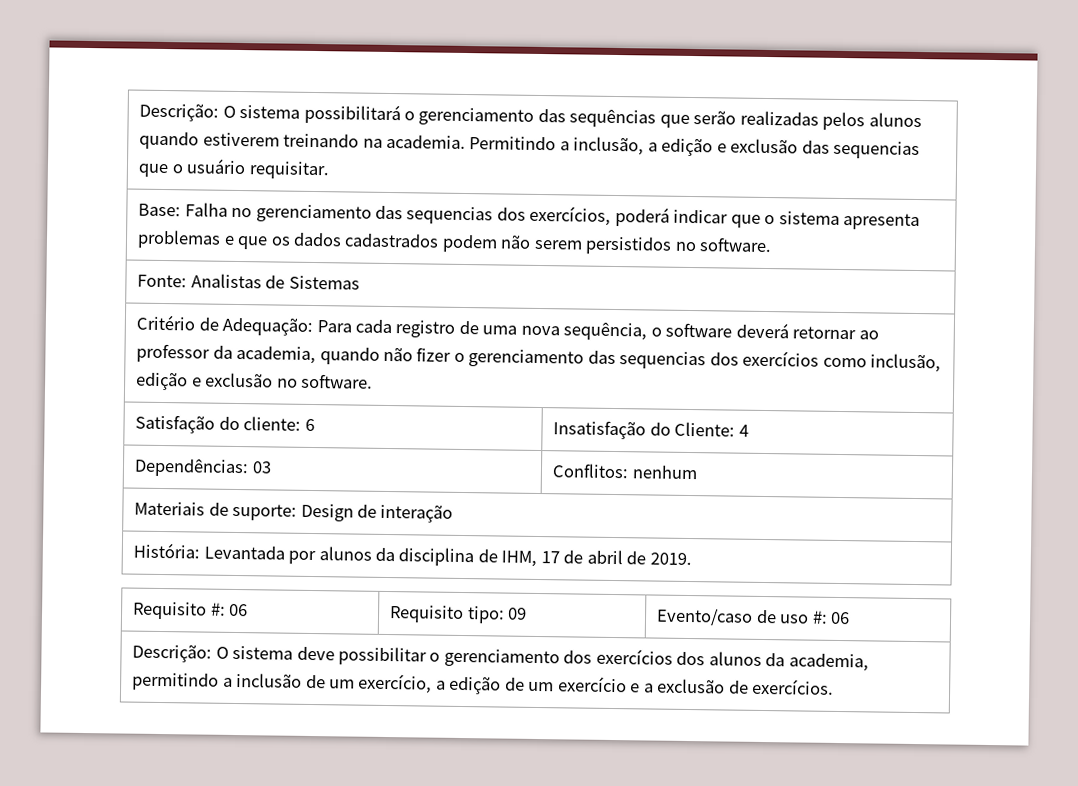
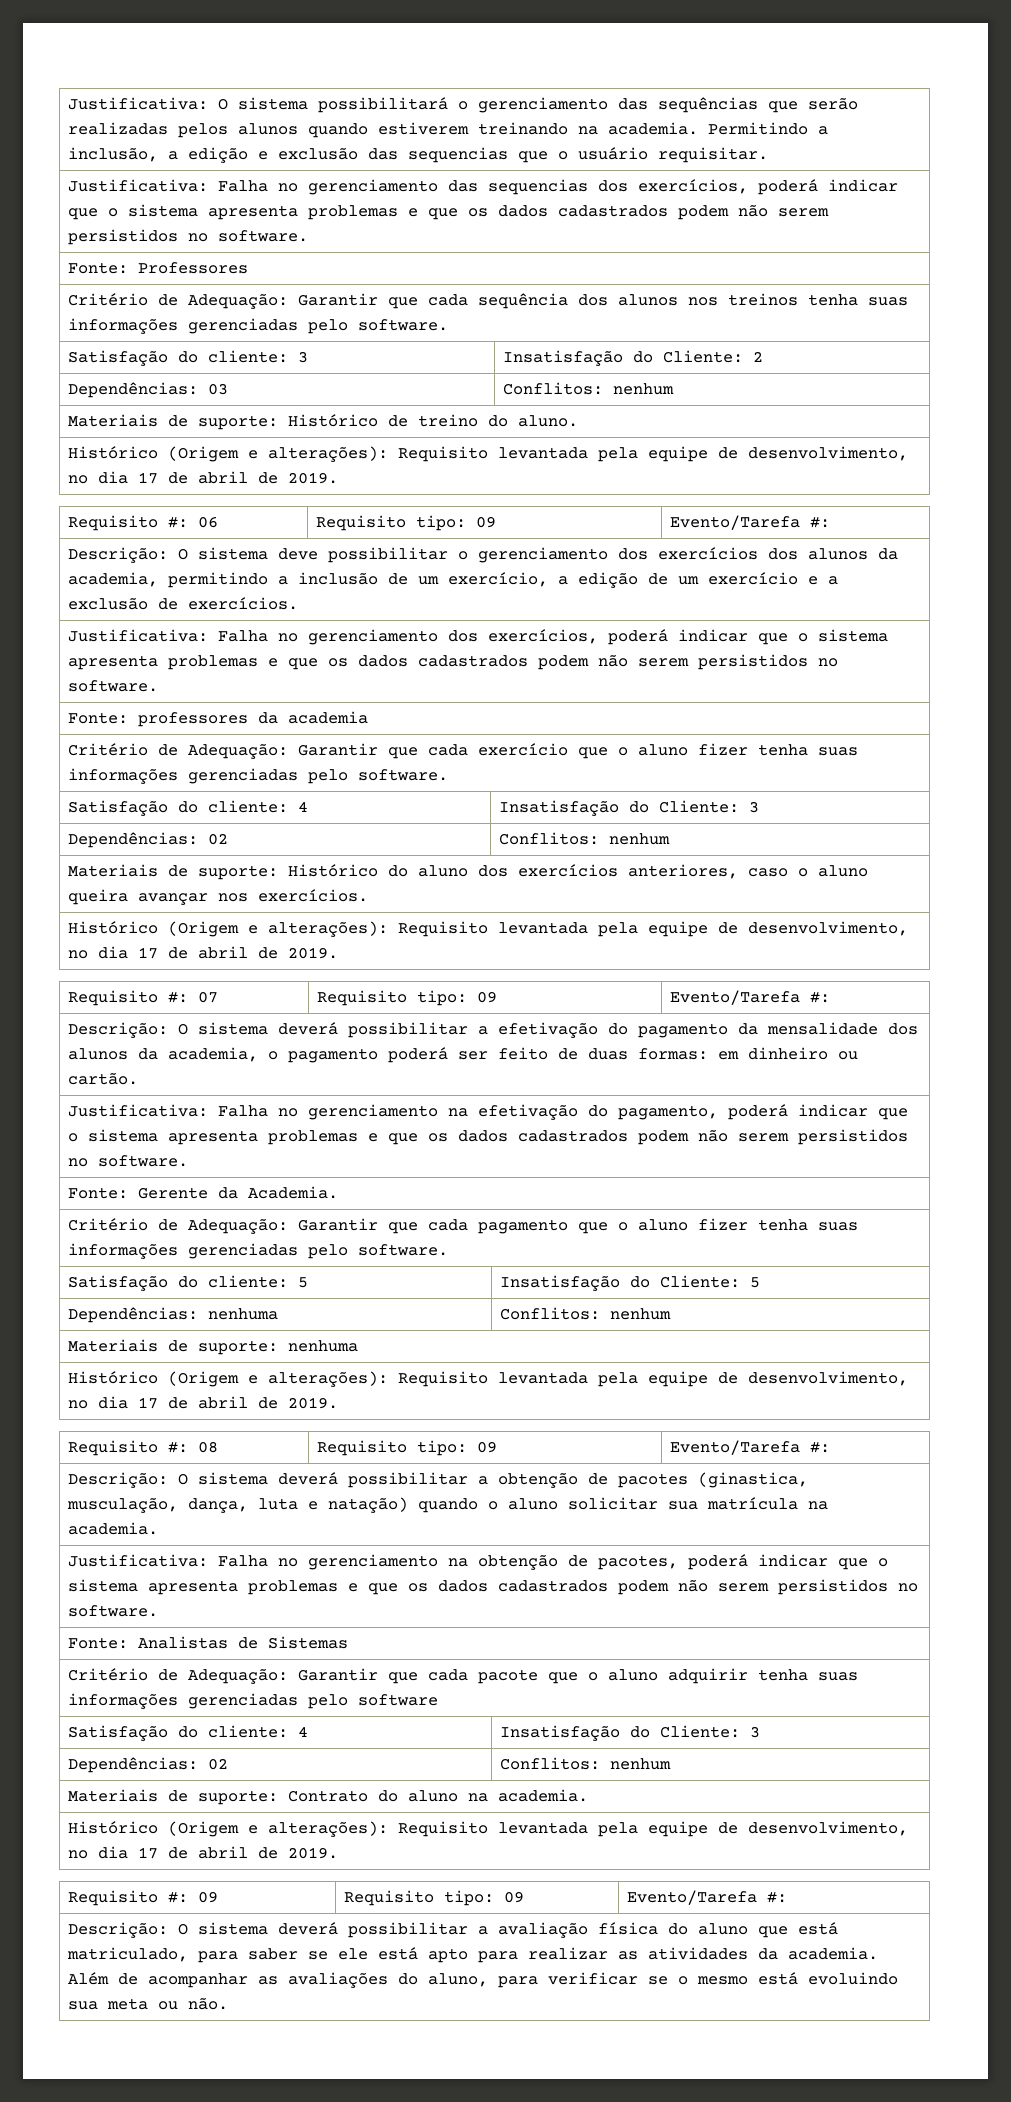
[139,102,220,122] Descrição: -> [68,97,209,110] Justificativa:
[138,203,182,217] Base: -> [68,179,209,192] Justificativa:
[190,273,360,290] [136,314,879,341] [136,343,942,373] [136,371,374,391] [135,414,315,434] [553,420,749,440] Analistas de Sistemas // Critério de Adequação: Para cada registro de uma nova sequência, o software deverá retornar ao professor da academia, quando não fizer o gerenciamento das sequencias dos exercícios como inclusão, edição e exclusão no software. // Satisfação do cliente: 6 | Insatisfação do Cliente: 4 -> [138,262,249,274] [68,293,909,309] [68,318,449,334] [68,350,309,366] [503,350,764,366] Professores // Critério de Adequação: Garantir que cada sequência dos alunos nos treinos tenha suas informações gerenciadas pelo software. // Satisfação do cliente: 3 | Insatisfação do Cliente: 2
[300,503,454,523] [133,542,538,567] Design de interação // História: Levantada por alunos da disciplina de IHM, -> [288,414,579,427] [68,446,909,462] [68,471,129,484] Histórico de treino do aluno. // Histórico (Origem e alterações): Requisito levantada pela equipe de desenvolvimento, no dia
[656,607,851,626] Evento/caso de uso #: 06 -> [670,515,831,530] Evento/Tarefa #:
(835, 686) none -> [68,629,889,645] [68,654,839,670] [68,680,159,692] [68,711,369,727] [68,743,859,759] [68,768,449,784] [68,800,309,816] [499,800,760,816] [68,832,229,848] [499,832,671,845] [68,864,869,880] [68,889,369,905] [68,921,909,937] [68,946,339,959] [68,990,219,1006] [317,990,498,1006] [670,990,831,1005] [68,1022,919,1038] [68,1047,859,1063] [68,1072,139,1085] [68,1104,909,1120] [68,1129,909,1145] [68,1155,189,1167] [68,1186,339,1199] [68,1218,859,1234] [68,1243,449,1259] [68,1275,309,1291] [500,1275,761,1291] [68,1307,279,1323] [500,1307,672,1320] [68,1339,359,1355] [68,1371,909,1387] [68,1396,339,1409] [68,1440,219,1456] [317,1440,498,1456] [670,1440,831,1455] [68,1472,809,1488] [67,1497,829,1513] [68,1522,159,1535] [68,1554,889,1570] [68,1579,919,1595] [68,1605,159,1617] [68,1636,349,1649] [68,1668,859,1684] [68,1693,439,1709] [68,1725,309,1741] [500,1725,761,1741] [68,1757,229,1773] [500,1757,672,1770] [68,1789,589,1805] [68,1821,909,1837] [68,1846,339,1859] [68,1890,219,1906] [344,1890,525,1906] [627,1890,788,1905] [68,1922,839,1938] [67,1947,879,1963] [68,1972,899,1988] [68,1997,229,2010] // Justificativa: Falha no gerenciamento dos exercícios, poderá indicar que o sistema apresenta problemas e que os dados cadastrados podem não serem persistidos no software. // Fonte: professores da academia // Critério de Adequação: Garantir que cada exercício que o aluno fizer tenha suas informações gerenciadas pelo software. // Satisfação do cliente: 4 | Insatisfação do Cliente: 3 // Dependências: 02 | Conflitos: nenhum // Materiais de suporte: Histórico do aluno dos exercícios anteriores, caso o aluno queira avançar nos exercícios. // Histórico (Origem e alterações): Requisito levantada pela equipe de desenvolvimento, no dia 17 de abril de 2019. // Requisito #: 07 | Requisito tipo: 09 | Evento/Tarefa #: // Descrição: O sistema deverá possibilitar a efetivação do pagamento da mensalidade dos alunos da academia, o pagamento poderá ser feito de duas formas: em dinheiro ou cartão. // Justificativa: Falha no gerenciamento na efetivação do pagamento, poderá indicar que o sistema apresenta problemas e que os dados cadastrados podem não serem persistidos no software. // Fonte: Gerente da Academia. // Critério de Adequação: Garantir que cada pagamento que o aluno fizer tenha suas informações gerenciadas pelo software. // Satisfação do cliente: 5 | Insatisfação do Cliente: 5 // Dependências: nenhuma | Conflitos: nenhum // Materiais de suporte: nenhuma // Histórico (Origem e alterações): Requisito levantada pela equipe de desenvolvimento, no dia 17 de abril de 2019. // Requisito #: 08 | Requisito tipo: 09 | Evento/Tarefa #: // Descrição: O sistema deverá possibilitar a obtenção de pacotes (ginastica, musculação, dança, luta e natação) quando o aluno solicitar sua matrícula na academia. // Justificativa: Falha no gerenciamento na obtenção de pacotes, poderá indicar que o sistema apresenta problemas e que os dados cadastrados podem não serem persistidos no software. // Fonte: Analistas de Sistemas // Critério de Adequação: Garantir que cada pacote que o aluno adquirir tenha suas informações gerenciadas pelo software // Satisfação do cliente: 4 | Insatisfação do Cliente: 3 // Dependências: 02 | Conflitos: nenhum // Materiais de suporte: Contrato do aluno na academia. // Histórico (Origem e alterações): Requisito levantada pela equipe de desenvolvimento, no dia 17 de abril de 2019. // Requisito #: 09 | Requisito tipo: 09 | Evento/Tarefa #: // Descrição: O sistema deverá possibilitar a avaliação física do aluno que está matriculado, para saber se ele está apto para realizar as atividades da academia. Além de acompanhar as avaliações do aluno, para verificar se o mesmo está evoluindo sua meta ou não.

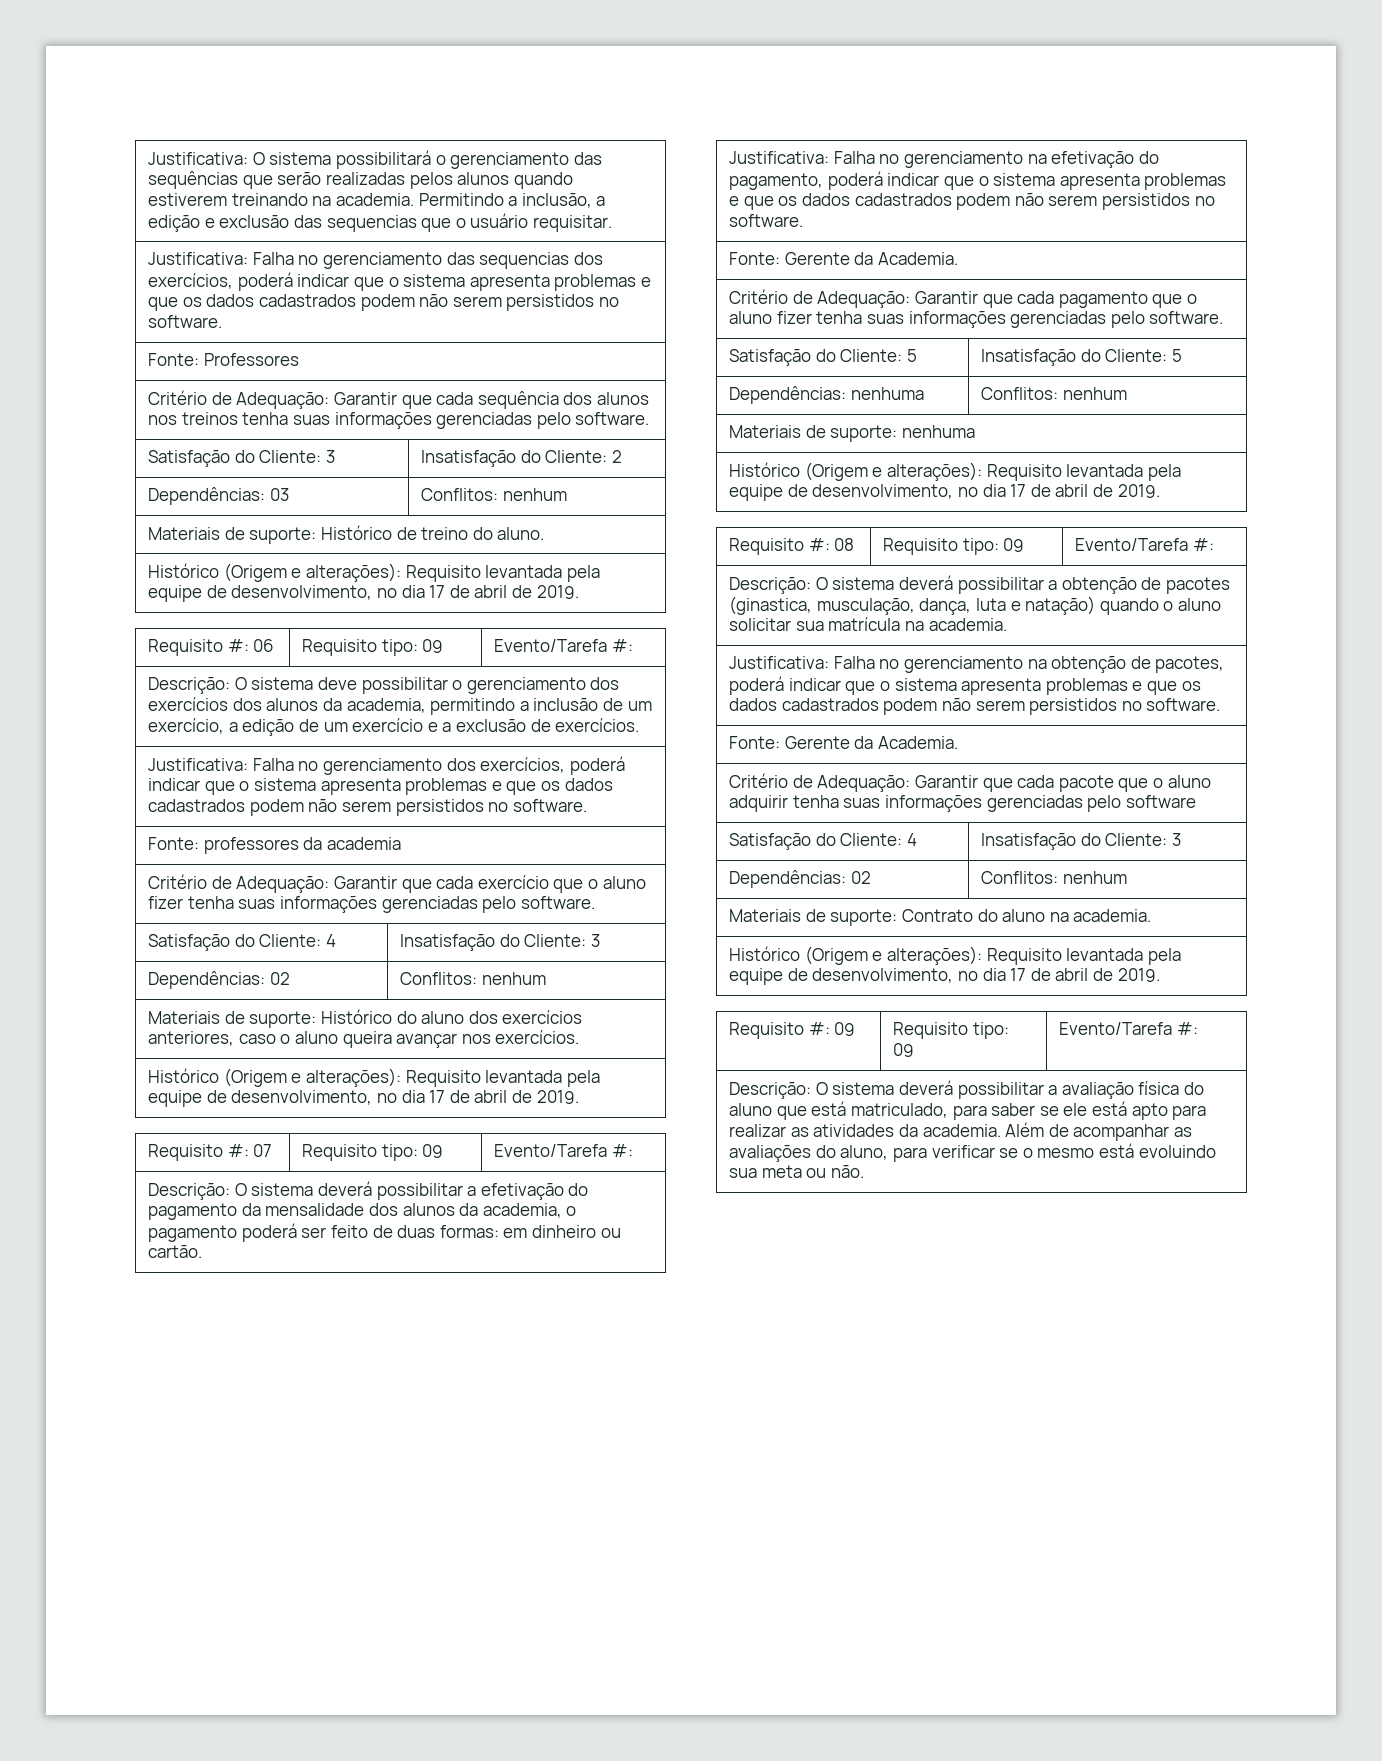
[208,350,289,363] cliente: -> [259,450,322,463] Cliente:
[208,800,289,813] cliente: -> [259,934,322,947] Cliente:
[208,1275,289,1288] cliente: -> [840,349,903,362] Cliente:
[138,1636,349,1649] Analistas de Sistemas -> [784,736,958,749] Gerente da Academia.
[208,1725,289,1738] cliente: -> [840,833,903,846] Cliente:

